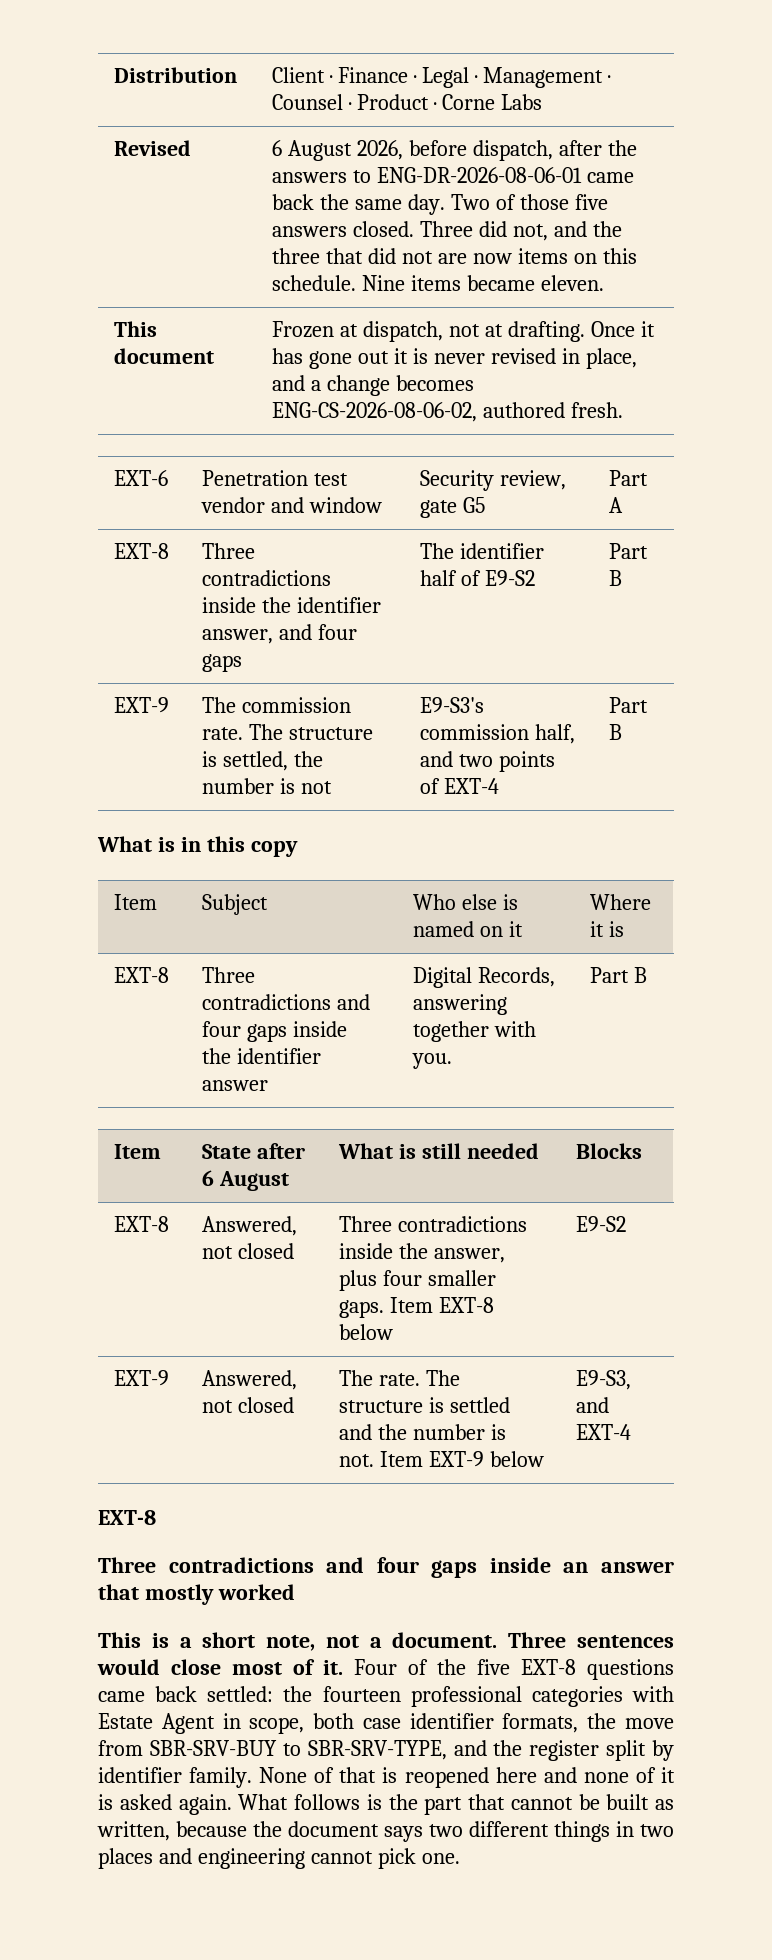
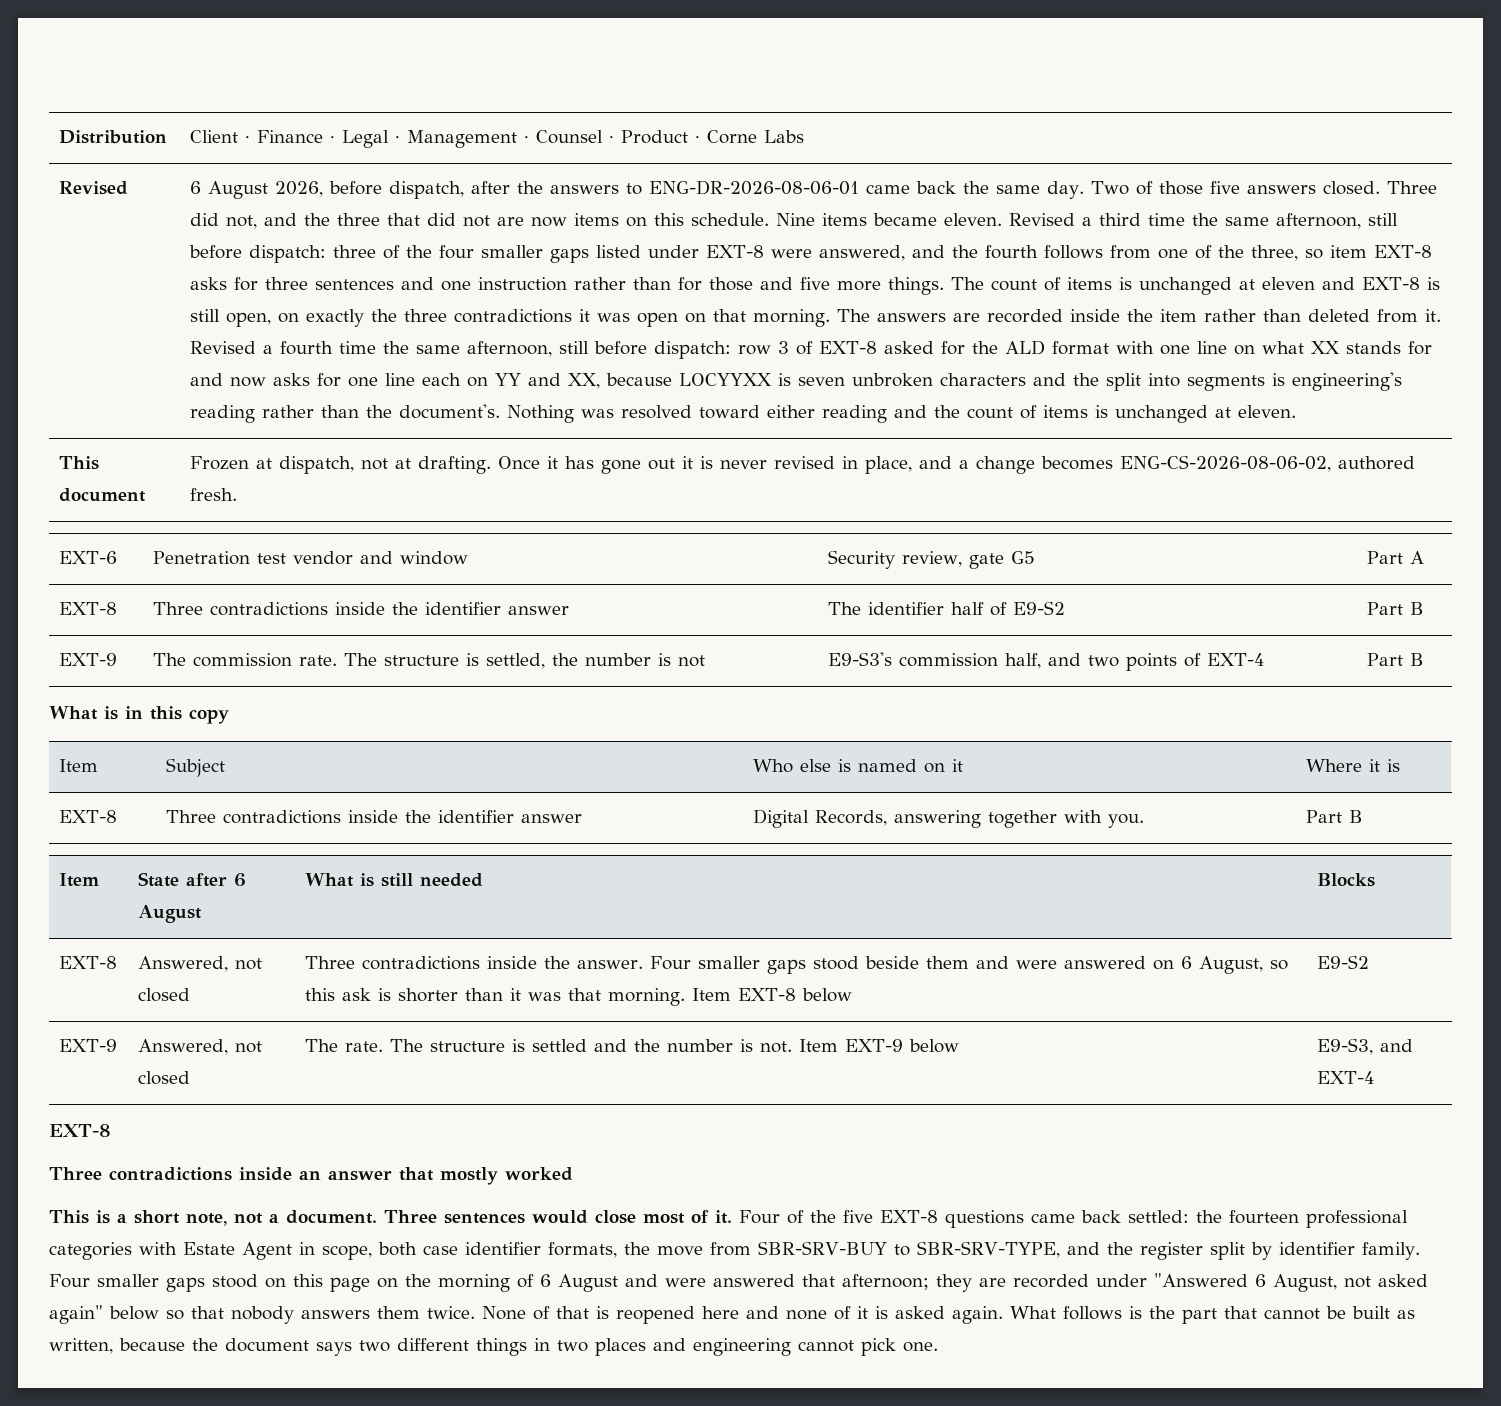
(605, 283) none -> [1009,213,1399,229] [189,245,1433,263] [190,277,1441,295] [190,309,1442,327] [190,340,1433,359] [190,372,1403,391] [190,404,1297,423] Revised a third time the same afternoon, still before dispatch: three of the four smaller gaps listed under EXT-8 were answered, and the fourth follows from one of the three, so item EXT-8 asks for three sentences and one instruction rather than for those and five more things. The count of items is unchanged at eleven and EXT-8 is still open, on exactly the three contradictions it was open on that morning. The answers are recorded inside the item rather than deleted from it. Revised a fourth time the same afternoon, still before dispatch: row 3 of EXT-8 asked for the ALD format with one line on what XX stands for and now asks for one line each on YY and XX, because LOCYYXX is seven unbroken characters and the split into segments is engineering's reading rather than the document's. Nothing was resolved toward either reading and the count of items is unchanged at eleven.
[202,624,358,644] [202,654,243,672] answer, and four gaps -> [508,606,570,615] answer
[337,994,371,1010] [202,1021,288,1042] and four gaps -> (342, 817) none
[434,1248,506,1263] [339,1270,497,1291] [339,1300,385,1318] answer, plus four smaller gaps. -> [577,956,1289,974] [305,988,686,1006] answer. Four smaller gaps stood beside them and were answered on 6 August, so this ask is shorter than it was that morning.
[326,1557,478,1578] and four gaps -> (232, 1174) none
(253, 1777) none -> [49,1273,1428,1292] [49,1305,475,1324] Four smaller gaps stood on this page on the morning of 6 August and were answered that afternoon; they are recorded under "Answered 6 August, not asked again" below so that nobody answers them twice.

